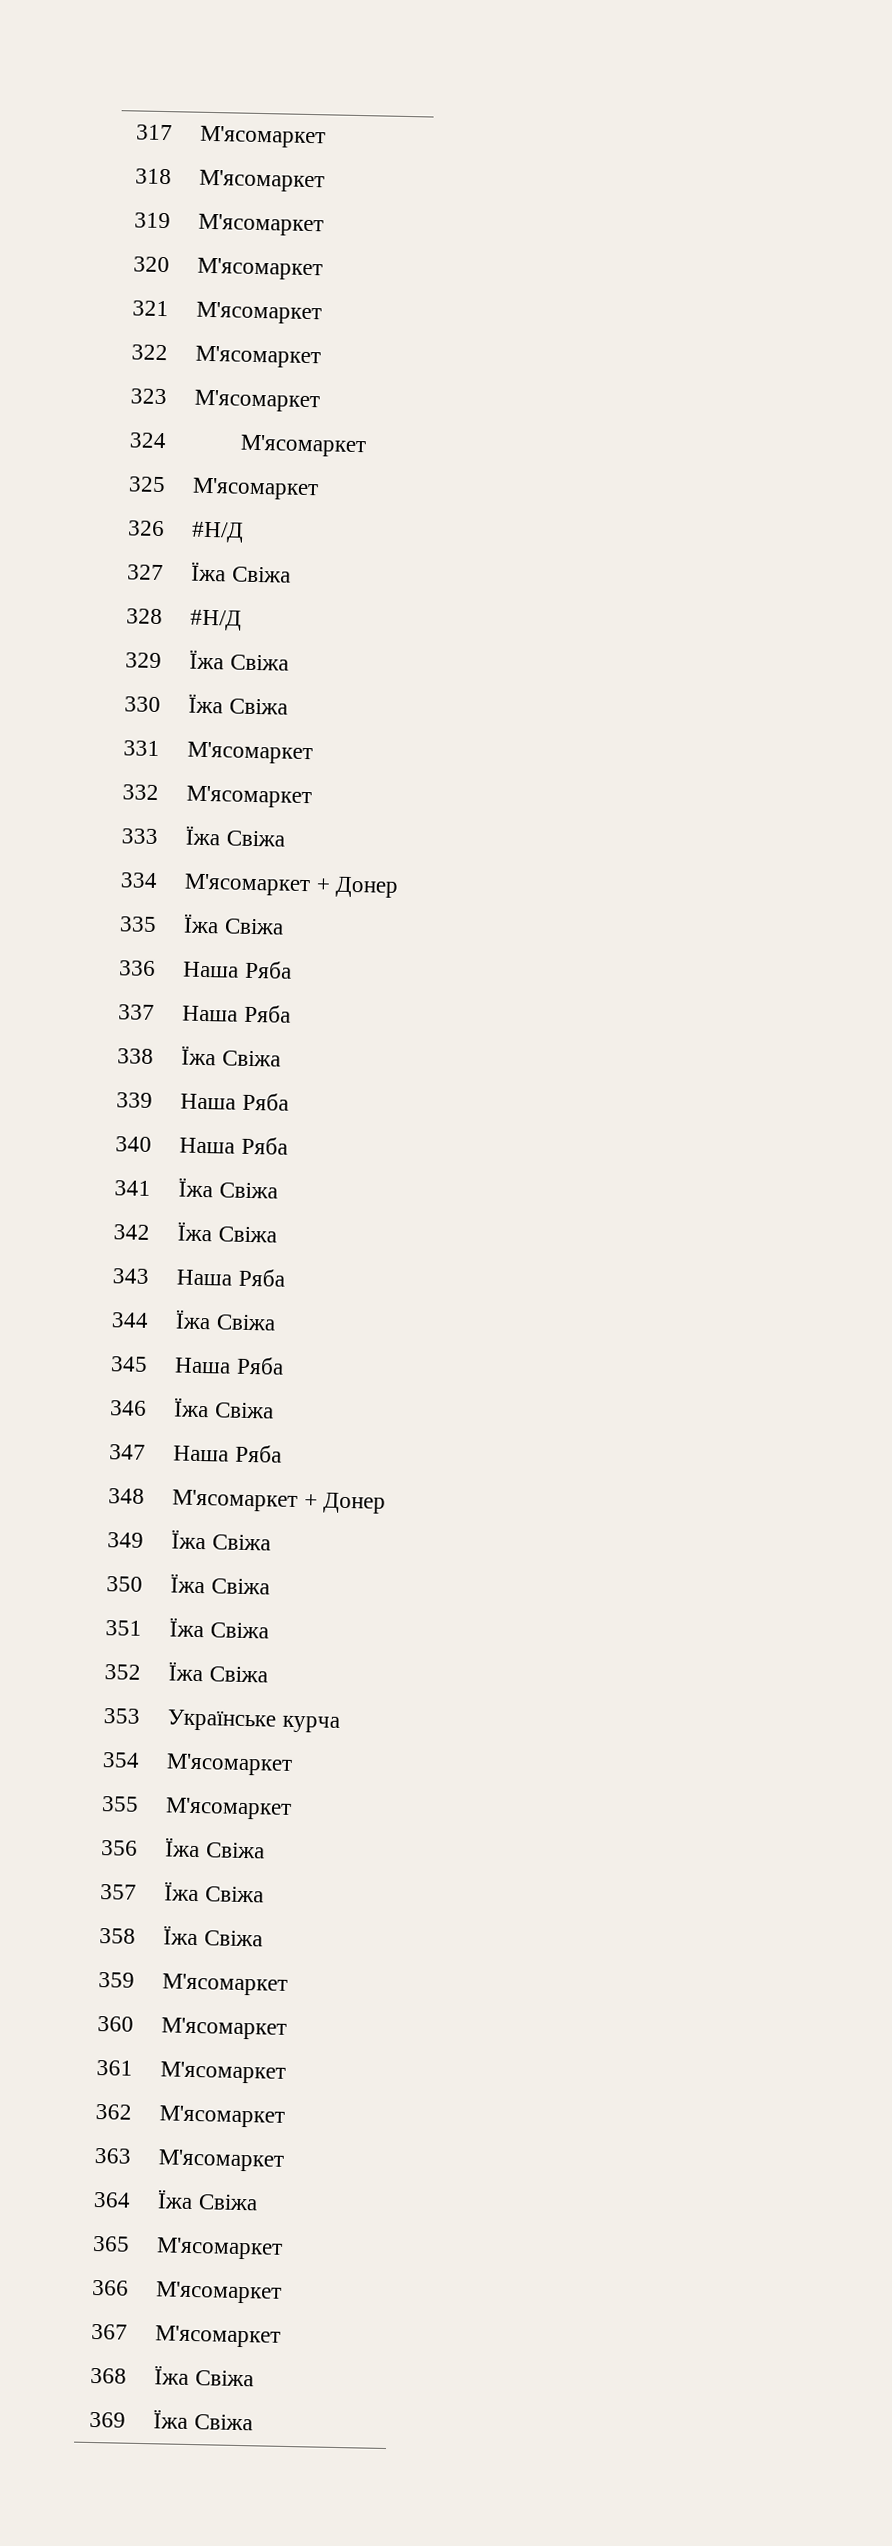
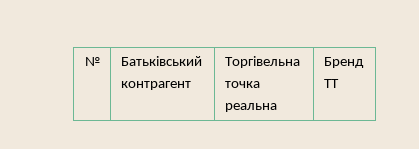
[136,124,173,141] [199,125,327,149] [135,168,172,185] [199,169,326,193] [134,212,171,229] [198,213,325,237] [133,256,170,273] [197,257,324,281] [132,300,169,317] [196,301,323,325] [131,344,168,361] [195,345,322,369] [130,388,167,405] [194,389,321,413] [129,432,167,449] [240,434,367,458] [128,476,166,493] [192,477,320,501] [127,520,165,537] [191,521,245,543] [127,564,164,581] [191,561,291,583] [126,608,163,625] [190,609,243,631] [125,652,162,669] [189,649,289,671] [124,696,161,713] [188,693,288,715] [123,740,160,757] [187,741,314,765] [122,784,159,801] [186,785,313,809] [121,828,159,845] [185,825,285,847] [120,872,158,889] [184,873,399,898] [119,916,157,933] [183,913,284,935] [119,960,156,976] [182,960,292,979] [118,1004,155,1020] [182,1004,291,1023] [117,1048,154,1064] [181,1045,281,1067] [116,1092,153,1108] [180,1092,289,1111] [115,1136,152,1152] [179,1136,288,1155] [114,1180,151,1196] [178,1177,278,1199] [113,1224,150,1240] [177,1221,277,1243] [112,1268,150,1284] [176,1268,286,1287] [111,1312,149,1328] [175,1309,276,1331] [110,1356,148,1372] [174,1356,284,1375] [110,1400,147,1416] [174,1397,274,1419] [109,1444,146,1460] [173,1444,282,1463] [108,1488,145,1504] [172,1489,386,1514] [107,1532,144,1548] [171,1529,271,1551] [106,1576,143,1592] [170,1573,270,1595] [105,1620,142,1636] [169,1617,269,1639] [104,1664,141,1680] [168,1661,268,1683] [103,1708,141,1724] [167,1709,340,1733] [102,1752,140,1768] [166,1753,294,1776] [101,1796,139,1812] [165,1797,293,1820] [101,1840,138,1856] [165,1837,265,1859] [100,1884,137,1900] [164,1881,264,1903] [99,1928,136,1944] [163,1925,263,1947] [98,1972,135,1988] [162,1973,289,1996] [97,2016,134,2032] [161,2017,288,2040] [96,2060,133,2076] [160,2061,287,2084] [95,2104,132,2120] [159,2105,286,2128] [94,2148,132,2164] [158,2149,286,2172] [93,2192,131,2208] [157,2189,258,2211] [92,2235,130,2252] [156,2237,284,2260] [92,2279,129,2296] [155,2281,283,2304] [91,2323,128,2340] [155,2325,282,2348] [90,2367,127,2384] [154,2365,254,2387] [89,2411,126,2428] [153,2409,253,2431] 317 | М'ясомаркет // 318 | М'ясомаркет // 319 | М'ясомаркет // 320 | М'ясомаркет // 321 | М'ясомаркет // 322 | М'ясомаркет // 323 | М'ясомаркет // 324 | М'ясомаркет // 325 | М'ясомаркет // 326 | #Н/Д // 327 | Їжа Свіжа // 328 | #Н/Д // 329 | Їжа Свіжа // 330 | Їжа Свіжа // 331 | М'ясомаркет // 332 | М'ясомаркет // 333 | Їжа Свіжа // 334 | М'ясомаркет + Донер // 335 | Їжа Свіжа // 336 | Наша Ряба // 337 | Наша Ряба // 338 | Їжа Свіжа // 339 | Наша Ряба // 340 | Наша Ряба // 341 | Їжа Свіжа // 342 | Їжа Свіжа // 343 | Наша Ряба // 344 | Їжа Свіжа // 345 | Наша Ряба // 346 | Їжа Свіжа // 347 | Наша Ряба // 348 | М'ясомаркет + Донер // 349 | Їжа Свіжа // 350 | Їжа Свіжа // 351 | Їжа Свіжа // 352 | Їжа Свіжа // 353 | Українське курча // 354 | М'ясомаркет // 355 | М'ясомаркет // 356 | Їжа Свіжа // 357 | Їжа Свіжа // 358 | Їжа Свіжа // 359 | М'ясомаркет // 360 | М'ясомаркет // 361 | М'ясомаркет // 362 | М'ясомаркет // 363 | М'ясомаркет // 364 | Їжа Свіжа // 365 | М'ясомаркет // 366 | М'ясомаркет // 367 | М'ясомаркет // 368 | Їжа Свіжа // 369 | Їжа Свіжа -> [84,57,100,66] [120,56,202,66] [120,81,191,90] [224,56,300,68] [224,81,260,88] [224,103,277,112] [323,57,364,68] [323,79,339,88] № | Батьківський контрагент | Торгівельна точка реальна | Бренд ТТ

